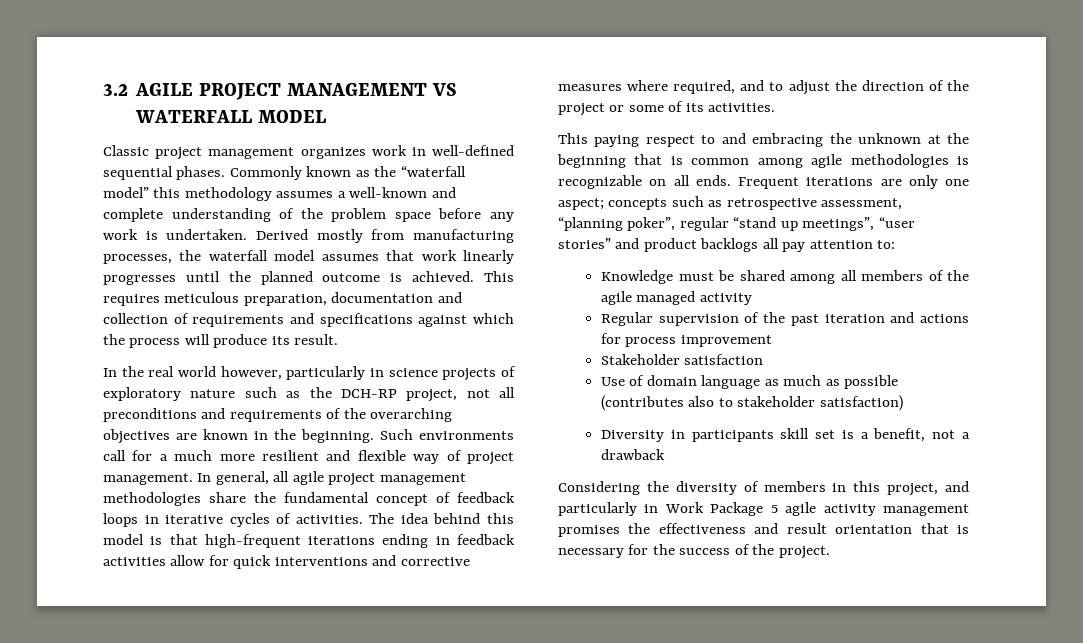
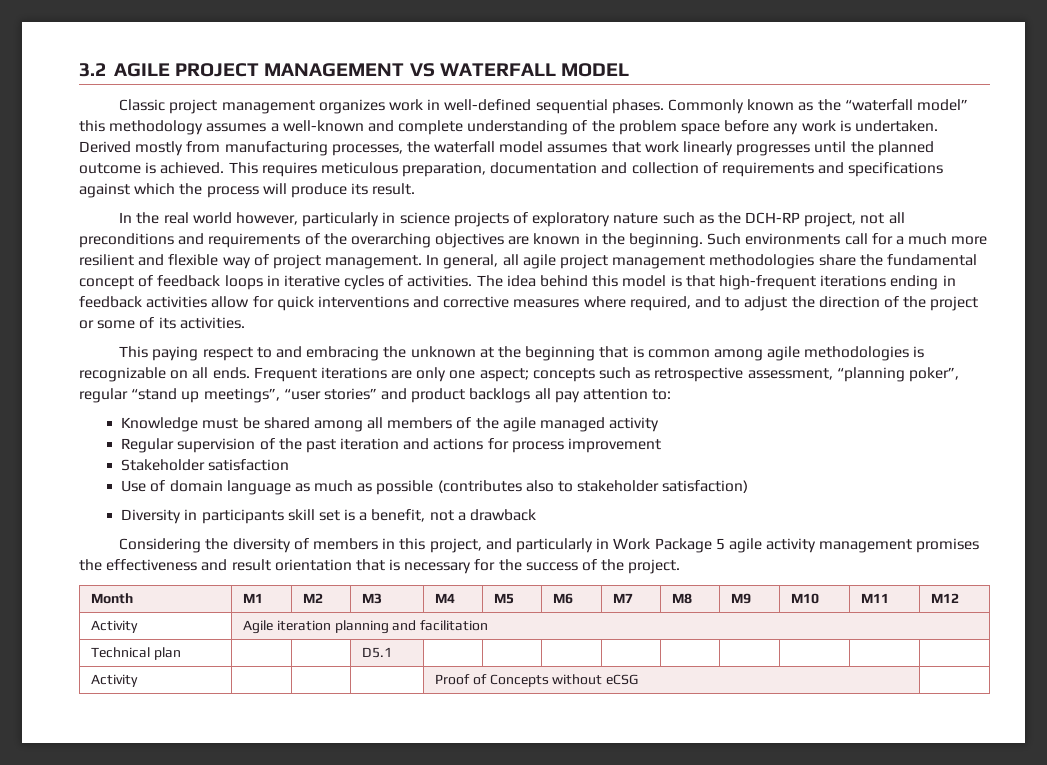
(830, 552) none -> [90,593,133,604] [242,593,263,603] [302,593,323,603] [361,593,382,604] [434,593,455,603] [493,593,514,604] [552,593,573,604] [612,593,633,603] [671,593,692,604] [730,593,751,604] [790,593,819,604] [860,593,889,603] [930,593,959,603] [90,620,138,633] [242,620,489,634] [90,647,181,660] [361,647,392,658] [90,674,138,687] [434,674,639,687] // Month | M1 | M2 | M3 | M4 | M5 | M6 | M7 | M8 | M9 | M10 | M11 | M12 // Activity | Agile iteration planning and facilitation // Technical plan | | | D5.1 | | | | | | | | | // Activity | | | | Proof of Concepts without eCSG |

